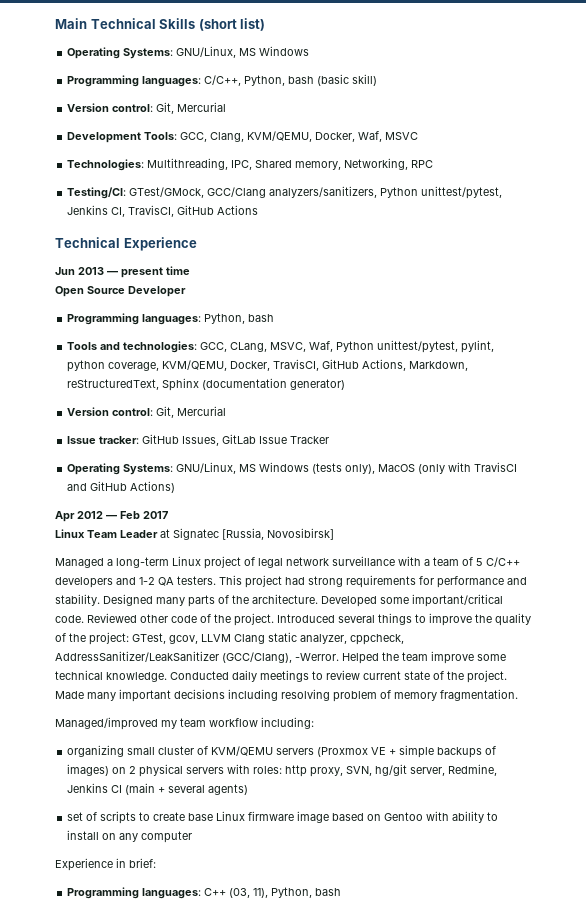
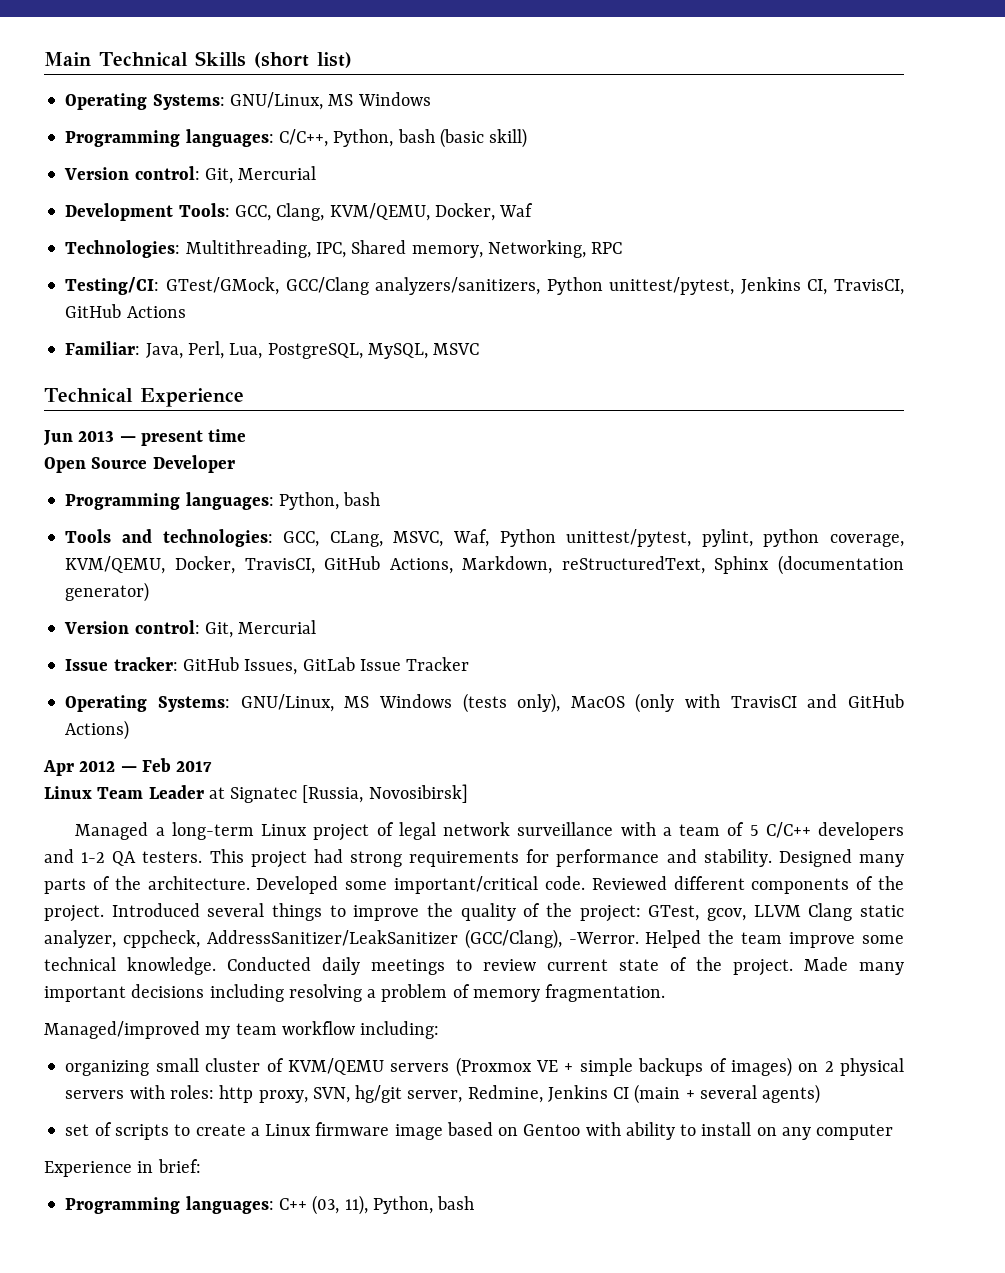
[358,131,419,142] Waf, MSVC -> [499,203,534,217] Waf
(259, 210) none -> [65,341,480,359] // Familiar: Java, Perl, Lua, PostgreSQL, MySQL, MSVC
[140,614,197,623] other code -> [673,876,850,894] different components
(330, 695) none -> [367,989,377,998] a
[188,813,214,821] base -> [250,1127,260,1136] a

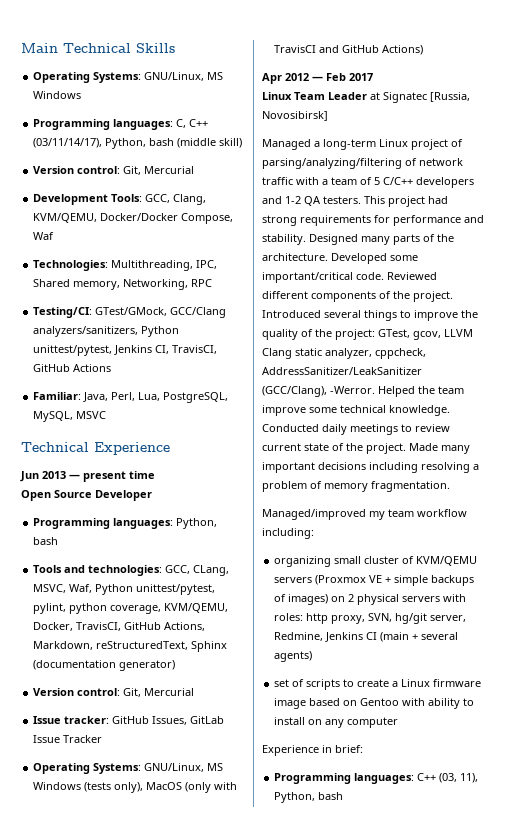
[253,52,352,68] (short list) -> (175, 48) none
[278,128,484,148] C/C++, Python, bash (basic -> [176,119,209,128] [33,138,217,149] C, C++ (03/11/14/17), Python, bash (middle
[434,203,495,221] Docker, -> [100,213,234,224] Docker/Docker Compose,
[398,822,614,840] legal network surveillance -> [262,158,463,169] [262,177,293,185] parsing/analyzing/filtering of network traffic

